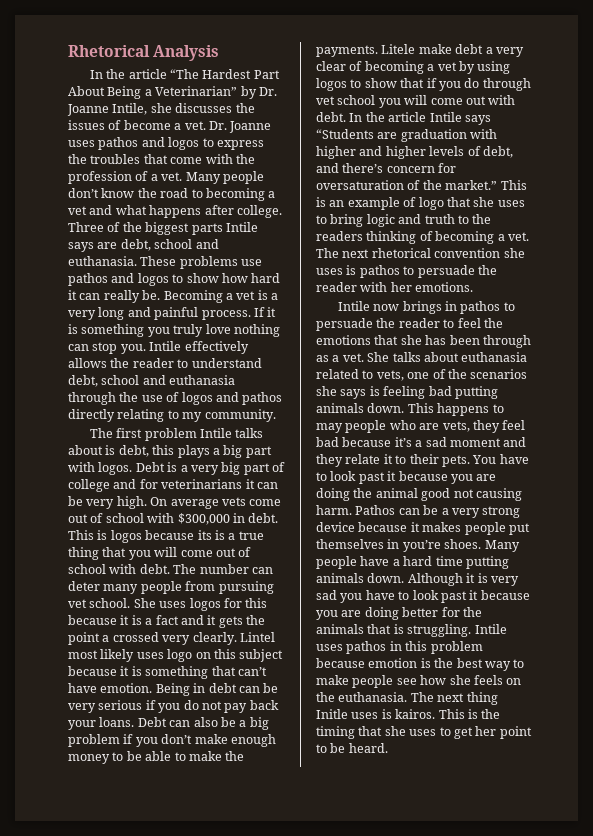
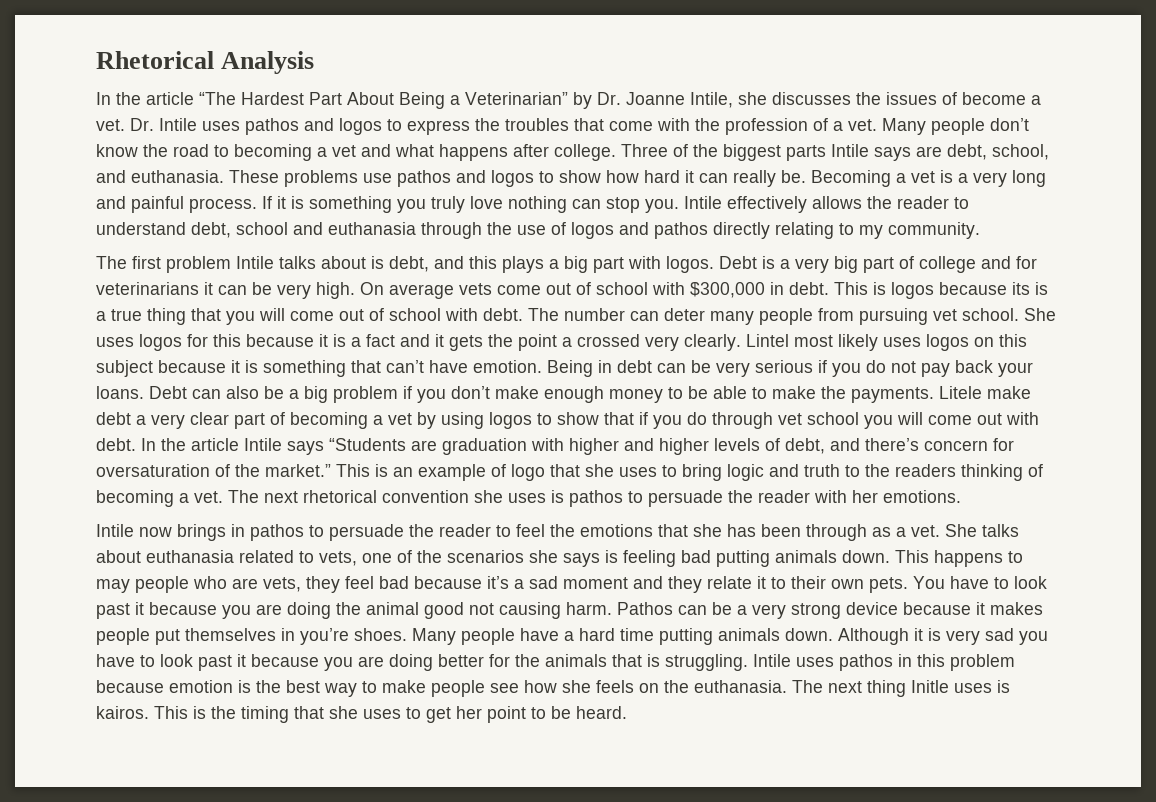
[229,121,272,133] Joanne -> [159,118,197,131] Intile
[154,239,193,249] school -> [992,144,1049,160] school,
(149, 451) none -> [434,256,464,269] and
[167,649,193,662] logo -> [926,334,969,351] logos
(346, 66) none -> [234,413,265,429] part
(439, 459) none -> [831,579,864,589] own

